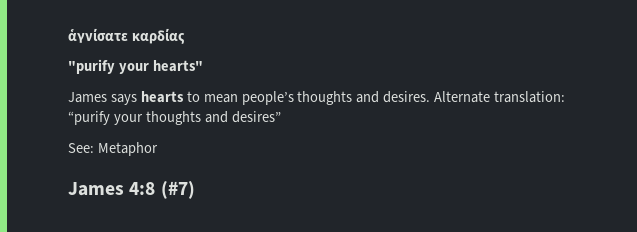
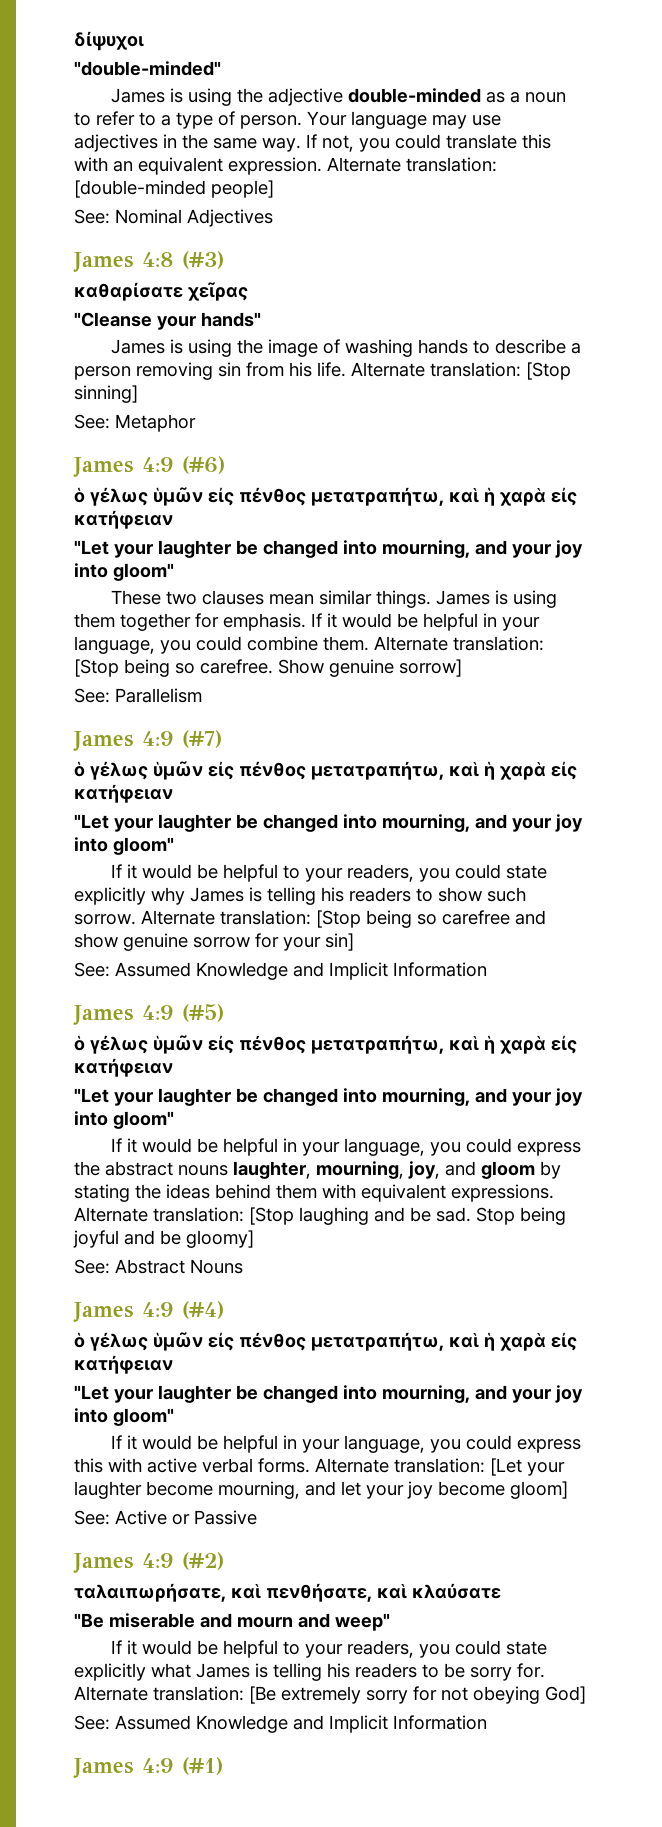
[68,28,185,44] [68,59,203,74] [68,91,566,105] [68,111,281,125] [68,142,158,156] [68,181,195,199] ἁγνίσατε καρδίας // "purify your hearts" // James says hearts to mean people’s thoughts and desires. Alternate translation: “purify your thoughts and desires” // See: Metaphor // James 4:8 (#7) -> [74,31,144,51] [74,61,221,76] [111,88,567,106] [74,111,501,129] [74,134,551,152] [74,157,497,175] [74,180,274,198] [74,209,273,227] [73,251,224,272] [74,282,248,301] [74,312,261,330] [111,339,582,357] [74,362,571,380] [74,385,138,403] [74,414,196,432] [73,456,225,477] [74,487,577,506] [74,510,173,529] [74,540,583,558] [74,563,174,581] [111,590,558,608] [74,613,540,631] [74,636,544,654] [74,659,462,677] [74,688,202,703] [73,730,222,751] [74,761,577,780] [74,784,173,803] [74,814,583,832] [74,837,174,855] [111,864,548,882] [74,887,526,905] [74,910,546,928] [74,933,354,951] [74,962,487,980] [73,1004,224,1025] [74,1035,577,1054] [74,1058,173,1077] [74,1088,583,1106] [74,1111,174,1129] [111,1138,582,1156] [74,1161,561,1179] [74,1184,554,1202] [74,1207,566,1225] [73,1230,254,1248] [74,1259,243,1274] [73,1301,224,1322] [74,1332,577,1351] [74,1355,173,1374] [74,1385,583,1403] [74,1408,174,1426] [111,1435,582,1453] [74,1458,565,1476] [74,1481,568,1499] [74,1510,257,1525] [73,1552,224,1573] [74,1583,501,1602] [74,1613,390,1631] [111,1640,548,1658] [74,1663,545,1681] [74,1686,586,1704] [74,1715,487,1733] [73,1757,223,1778] δίψυχοι // "double-minded" // James is using the adjective double-minded as a noun to refer to a type of person. Your language may use adjectives in the same way. If not, you could translate this with an equivalent expression. Alternate translation: [double-minded people] // See: Nominal Adjectives // James 4:8 (#3) // καθαρίσατε χεῖρας // "Cleanse your hands" // James is using the image of washing hands to describe a person removing sin from his life. Alternate translation: [Stop sinning] // See: Metaphor // James 4:9 (#6) // ὁ γέλως ὑμῶν εἰς πένθος μετατραπήτω, καὶ ἡ χαρὰ εἰς κατήφειαν // "Let your laughter be changed into mourning, and your joy into gloom" // These two clauses mean similar things. James is using them together for emphasis. If it would be helpful in your language, you could combine them. Alternate translation: [Stop being so carefree. Show genuine sorrow] // See: Parallelism // James 4:9 (#7) // ὁ γέλως ὑμῶν εἰς πένθος μετατραπήτω, καὶ ἡ χαρὰ εἰς κατήφειαν // "Let your laughter be changed into mourning, and your joy into gloom" // If it would be helpful to your readers, you could state explicitly why James is telling his readers to show such sorrow. Alternate translation: [Stop being so carefree and show genuine sorrow for your sin] // See: Assumed Knowledge and Implicit Information // James 4:9 (#5) // ὁ γέλως ὑμῶν εἰς πένθος μετατραπήτω, καὶ ἡ χαρὰ εἰς κατήφειαν // "Let your laughter be changed into mourning, and your joy into gloom" // If it would be helpful in your language, you could express the abstract nouns laughter, mourning, joy, and gloom by stating the ideas behind them with equivalent expressions. Alternate translation: [Stop laughing and be sad. Stop being joyful and be gloomy] // See: Abstract Nouns // James 4:9 (#4) // ὁ γέλως ὑμῶν εἰς πένθος μετατραπήτω, καὶ ἡ χαρὰ εἰς κατήφειαν // "Let your laughter be changed into mourning, and your joy into gloom" // If it would be helpful in your language, you could express this with active verbal forms. Alternate translation: [Let your laughter become mourning, and let your joy become gloom] // See: Active or Passive // James 4:9 (#2) // ταλαιπωρήσατε, καὶ πενθήσατε, καὶ κλαύσατε // "Be miserable and mourn and weep" // If it would be helpful to your readers, you could state explicitly what James is telling his readers to be sorry for. Alternate translation: [Be extremely sorry for not obeying God] // See: Assumed Knowledge and Implicit Information // James 4:9 (#1)

